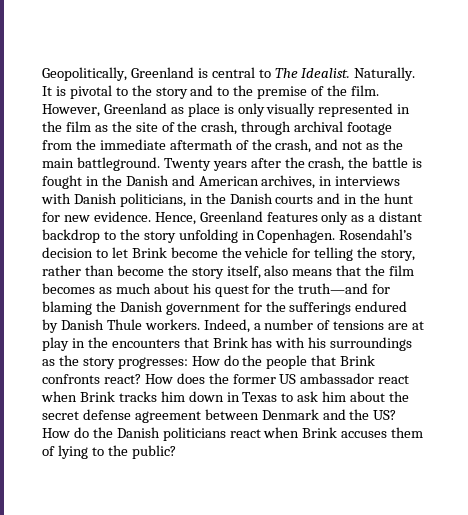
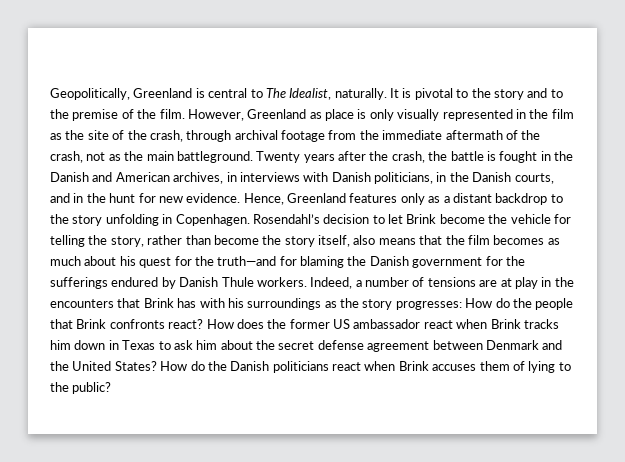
[301,67,416,81] Idealist. Naturally. -> [289,88,387,100] Idealist, naturally.
[315,139,339,150] and -> (83, 157) none
[275,195,314,204] courts -> [514,173,554,184] courts,
[373,410,397,420] US? -> [72,361,157,371] United States?

